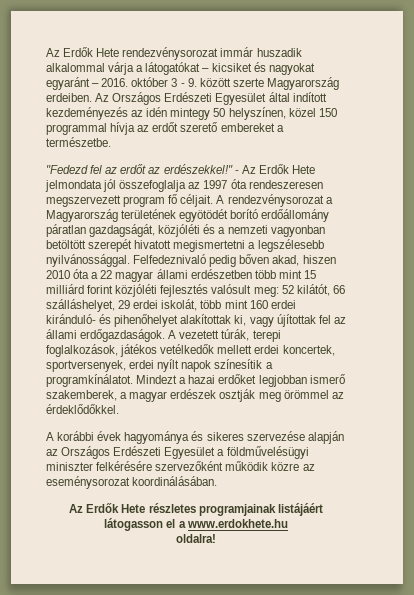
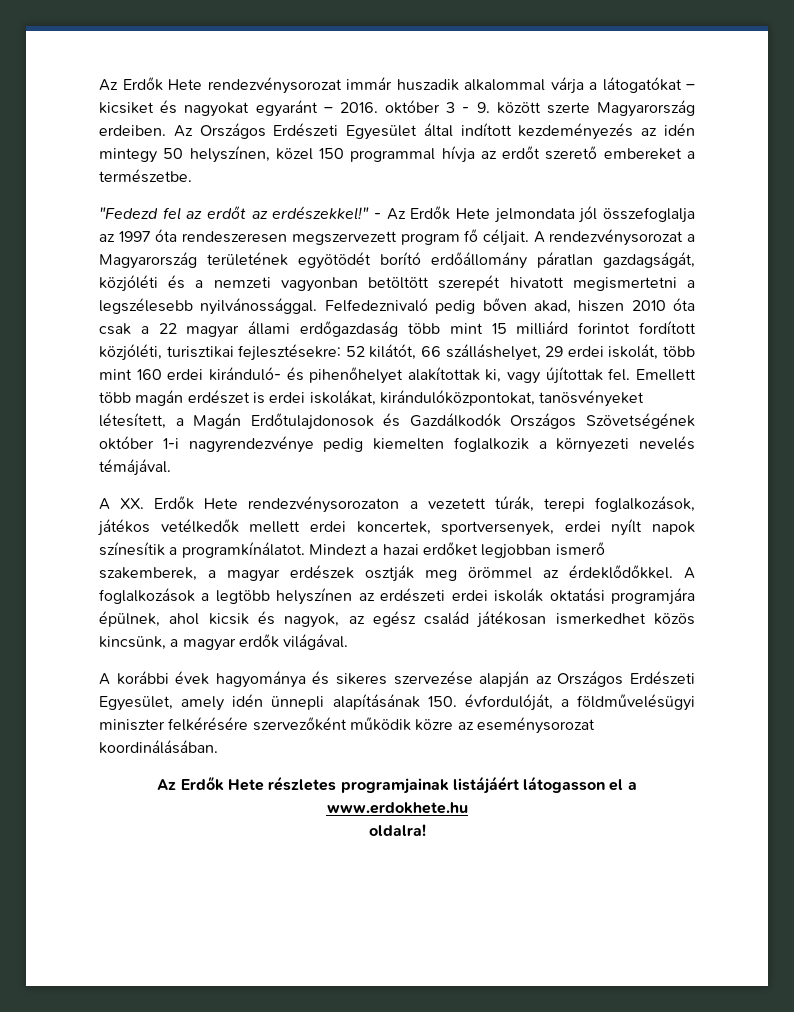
(90, 274) none -> [99,323,131,335] csak
[190,269,252,279] erdészetben -> [300,321,399,337] erdőgazdaság
[87,284,279,297] forint közjóléti fejlesztés valósult meg: -> [578,321,697,334] [99,344,342,361] forintot fordított közjóléti, turisztikai fejlesztésekre:
[318,315,346,324] [46,329,177,342] fel az állami erdőgazdaságok. A -> [608,368,696,381] [99,390,645,407] [99,413,695,430] [99,436,695,453] [99,459,171,476] [99,496,418,513] fel. Emellett több magán erdészet is erdei iskolákat, kirándulóközpontokat, tanösvényeket létesített, a Magán Erdőtulajdonosok és Gazdálkodók Országos Szövetségének október 1-i nagyrendezvénye pedig kiemelten foglalkozik a környezeti nevelés témájával. // A XX. Erdők Hete rendezvénysorozaton a
(119, 409) none -> [684,567,695,579] [99,588,695,605] [99,611,695,628] [99,634,349,651] A foglalkozások a legtöbb helyszínen az erdészeti erdei iskolák oktatási programjára épülnek, ahol kicsik és nagyok, az egész család játékosan ismerkedhet közös kincsünk, a magyar erdők világával.
[164,447,216,459] Egyesület -> [99,694,553,711] Egyesület, amely idén ünnepli alapításának 150. évfordulóját,

